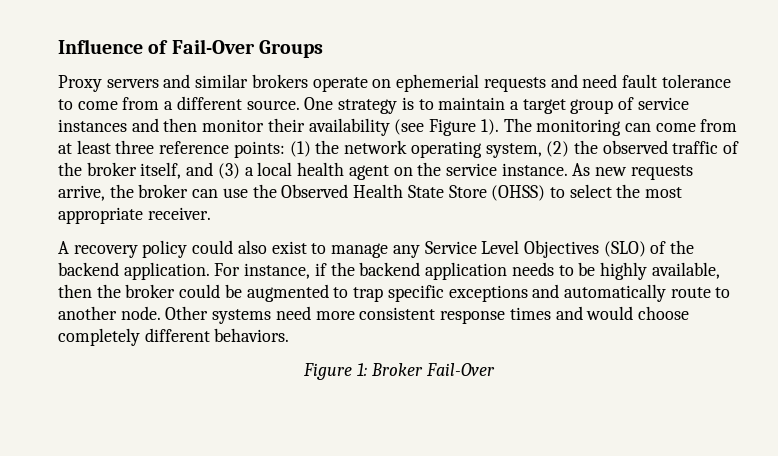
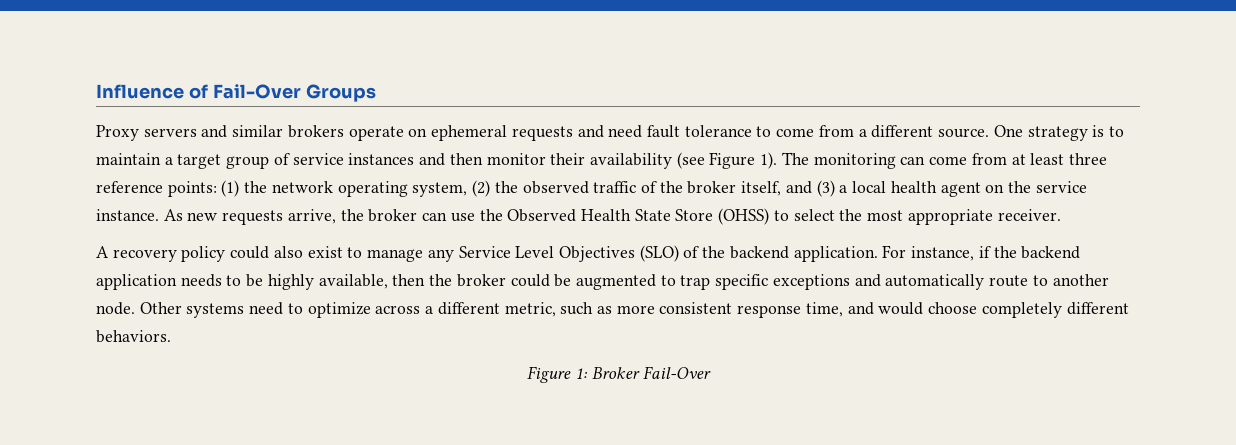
[396,74,480,92] ephemerial -> [431,125,508,141] ephemeral
(311, 313) none -> [287,302,612,318] to optimize across a different metric, such as
[509,307,551,320] times -> [805,302,843,317] time,

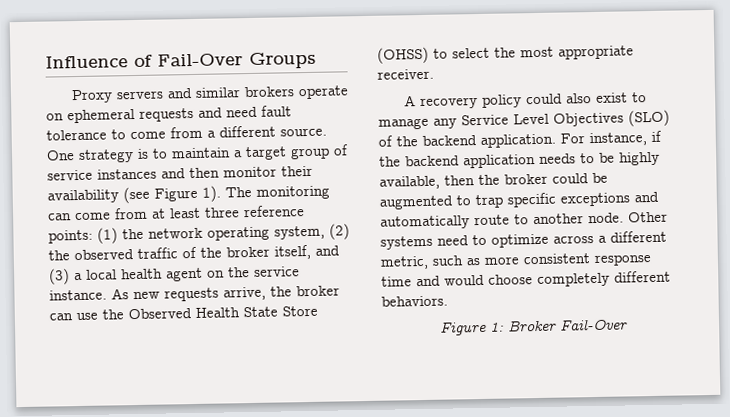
[805,302,843,317] time, -> [381,276,412,287] time

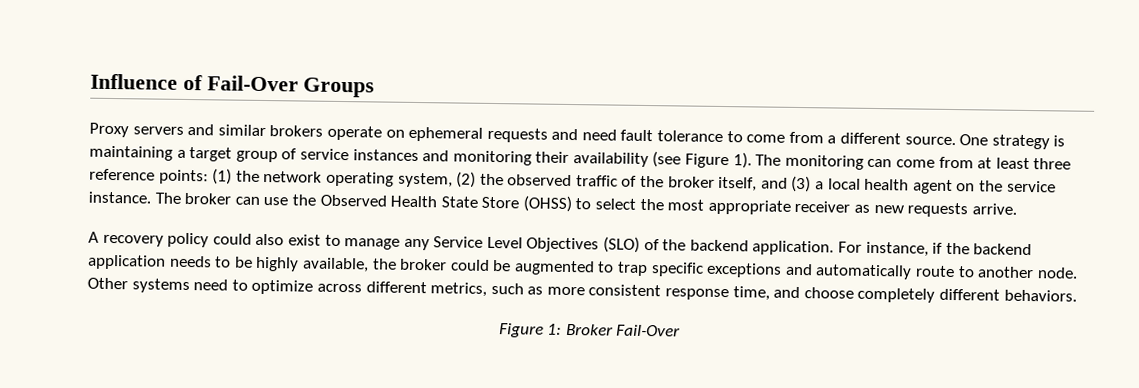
[152,147,231,159] to maintain -> [89,145,173,161] maintaining
[189,166,277,179] then monitor -> [452,150,532,166] monitoring
[111,286,292,302] As new requests arrive, the -> [154,192,181,204] The
[377,68,434,80] receiver. -> [794,200,1017,218] receiver as new requests arrive.
[444,175,475,186] then -> (369, 265) none
[598,230,667,243] [380,255,429,270] a different metric, -> [365,281,488,297] different metrics,
[381,274,485,287] time and would -> [732,286,801,301] time, and

